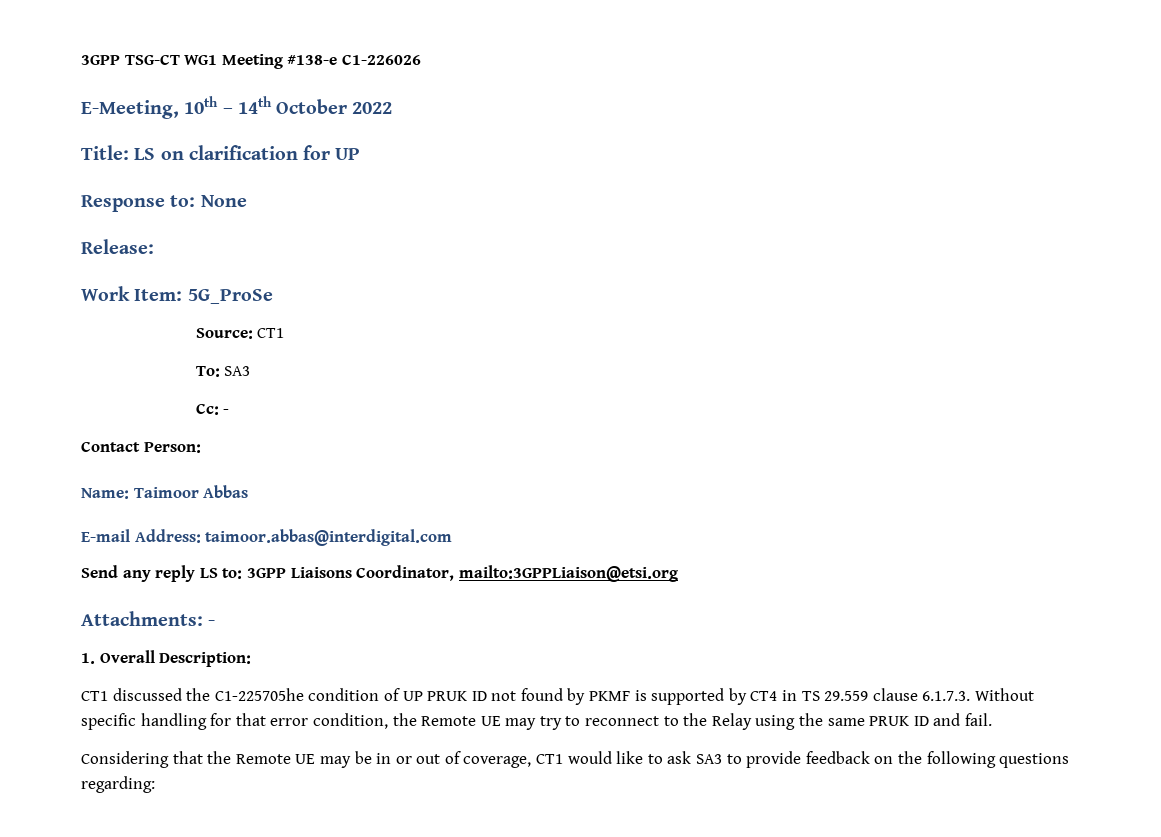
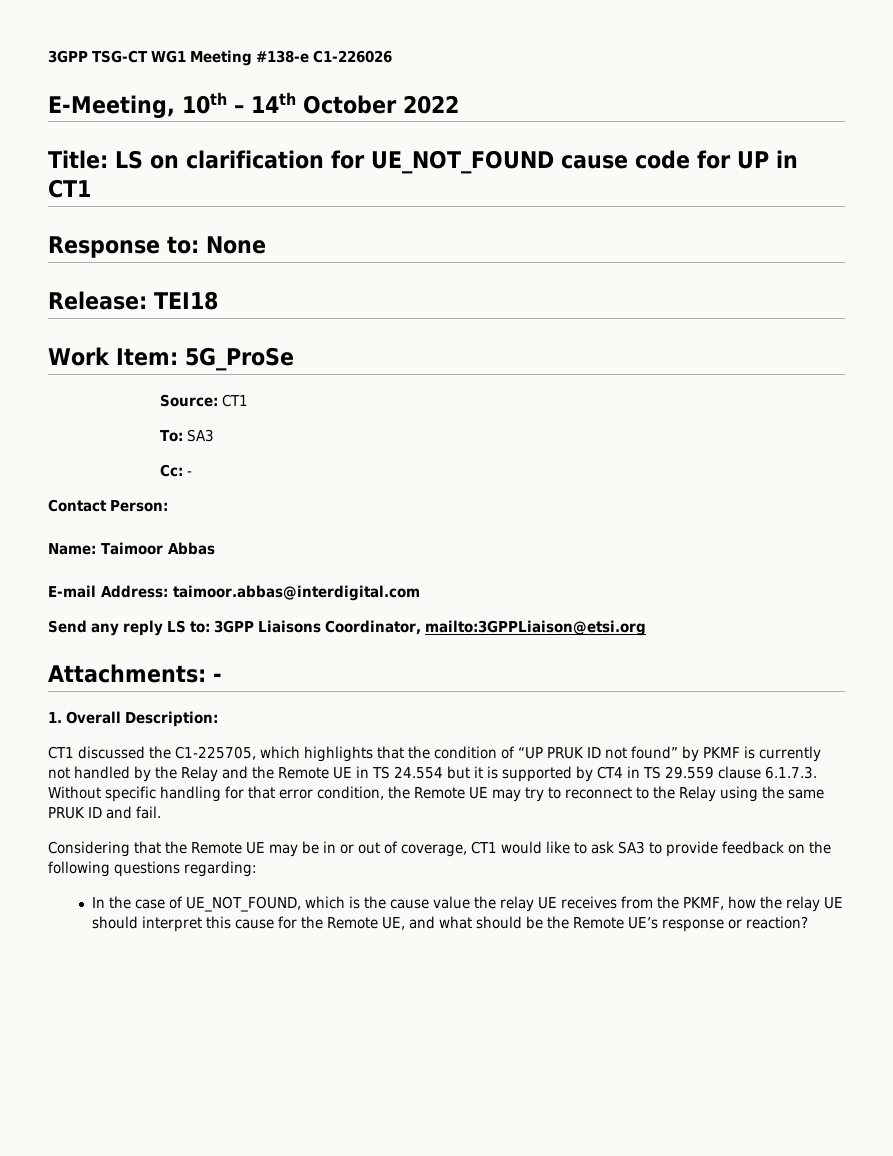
[335,148,361,160] UP -> [371,150,798,174] [48,179,91,198] UE_NOT_FOUND cause code for UP in CT1
(154, 246) none -> [154,291,218,310] TEI18
[214,688,304,701] C1-225705he -> [175,746,430,762] C1-225705, which highlights that the
[402,691,423,701] UP -> [518,747,543,759] “UP
[520,688,563,701] found -> [631,746,678,759] found”
(647, 695) none -> [759,746,821,762] [48,766,498,782] currently not handled by the Relay and the Remote UE in TS 24.554 but it is
(155, 784) none -> [91,896,843,912] [91,916,808,932] // In the case of UE_NOT_FOUND, which is the cause value the relay UE receives from the PKMF, how the relay UE should interpret this cause for the Remote UE, and what should be the Remote UE’s response or reaction?

